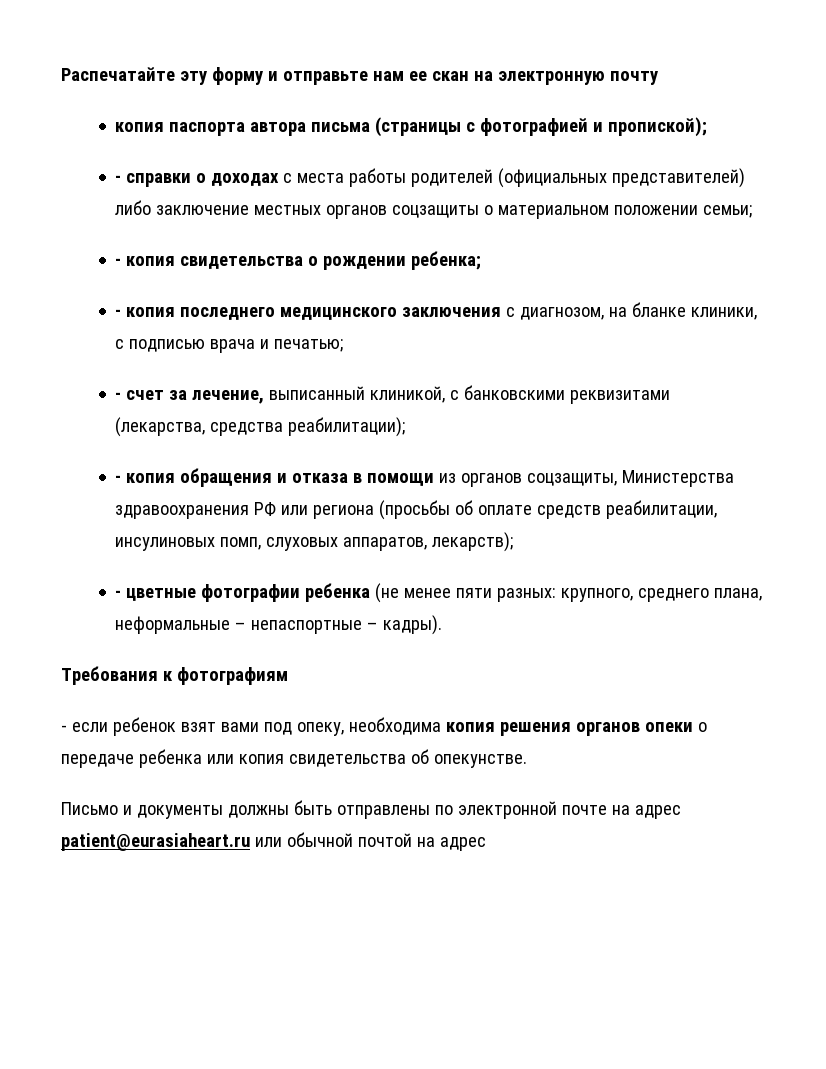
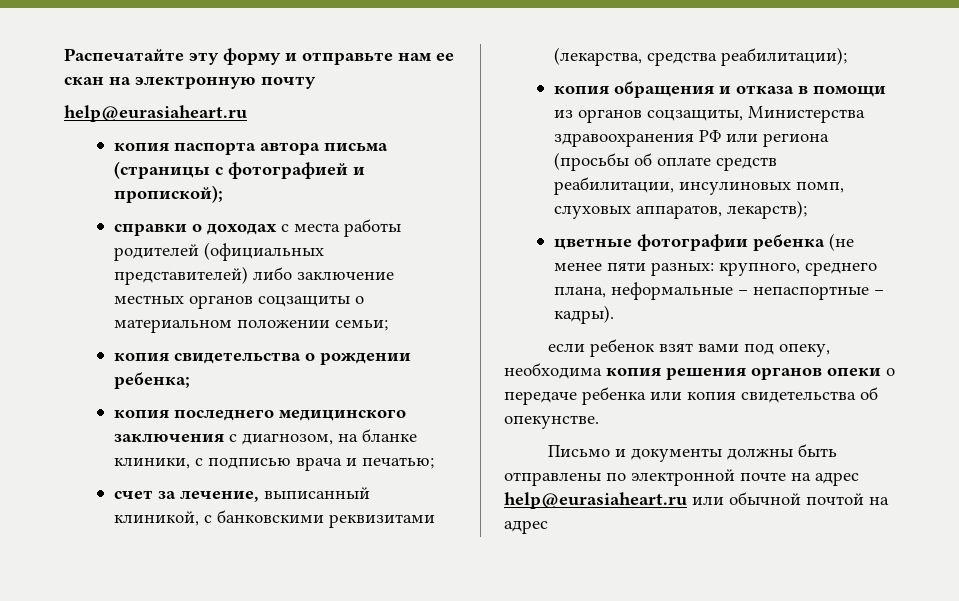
(658, 78) none -> [64,105,247,122] // help@eurasiaheart.ru
[115,175,122,183] - -> (223, 194) none
[115,258,122,266] - -> (388, 325) none
[115,309,122,317] - -> (190, 380) none
[115,392,122,400] - -> (434, 463) none
[115,475,122,483] - -> (847, 56) none
[115,590,122,598] - -> (807, 209) none
[61,666,288,685] [61,725,67,732] Требования к фотографиям // - -> (614, 314) none
[61,833,250,851] patient@eurasiaheart.ru -> [504,492,687,509] help@eurasiaheart.ru

